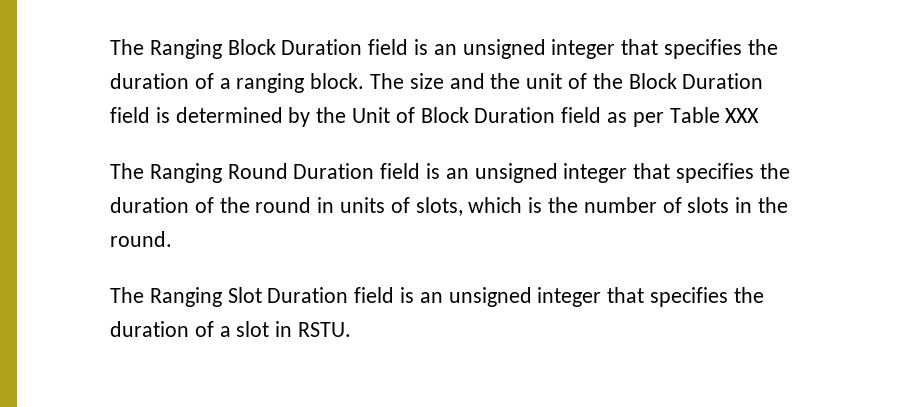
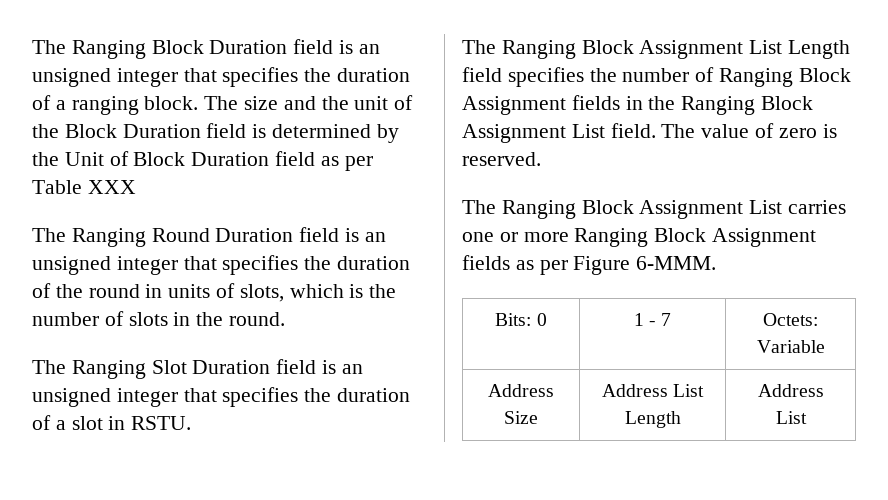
(352, 329) none -> [462,40,851,59] [462,67,851,87] [462,95,814,115] [462,123,837,143] [462,152,541,166] [462,200,847,219] [462,228,817,247] [462,255,717,275] [495,313,547,326] [633,313,672,326] [763,313,818,326] [756,340,825,353] [488,384,554,397] [504,411,538,424] [601,384,705,397] [624,411,681,428] [757,384,824,397] [775,411,807,424] // The Ranging Block Assignment List Length field specifies the number of Ranging Block Assignment fields in the Ranging Block Assignment List field. The value of zero is reserved. // The Ranging Block Assignment List carries one or more Ranging Block Assignment fields as per Figure 6-MMM. // Bits: 0 | 1 - 7 | Octets: Variable // Address Size | Address List Length | Address List

